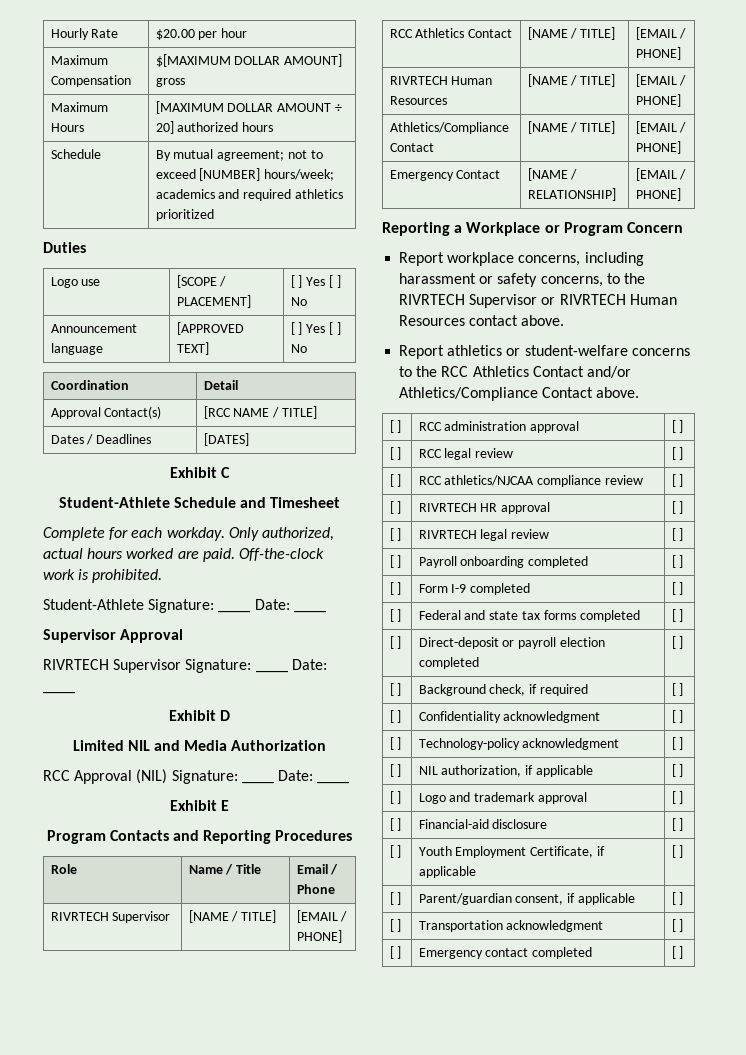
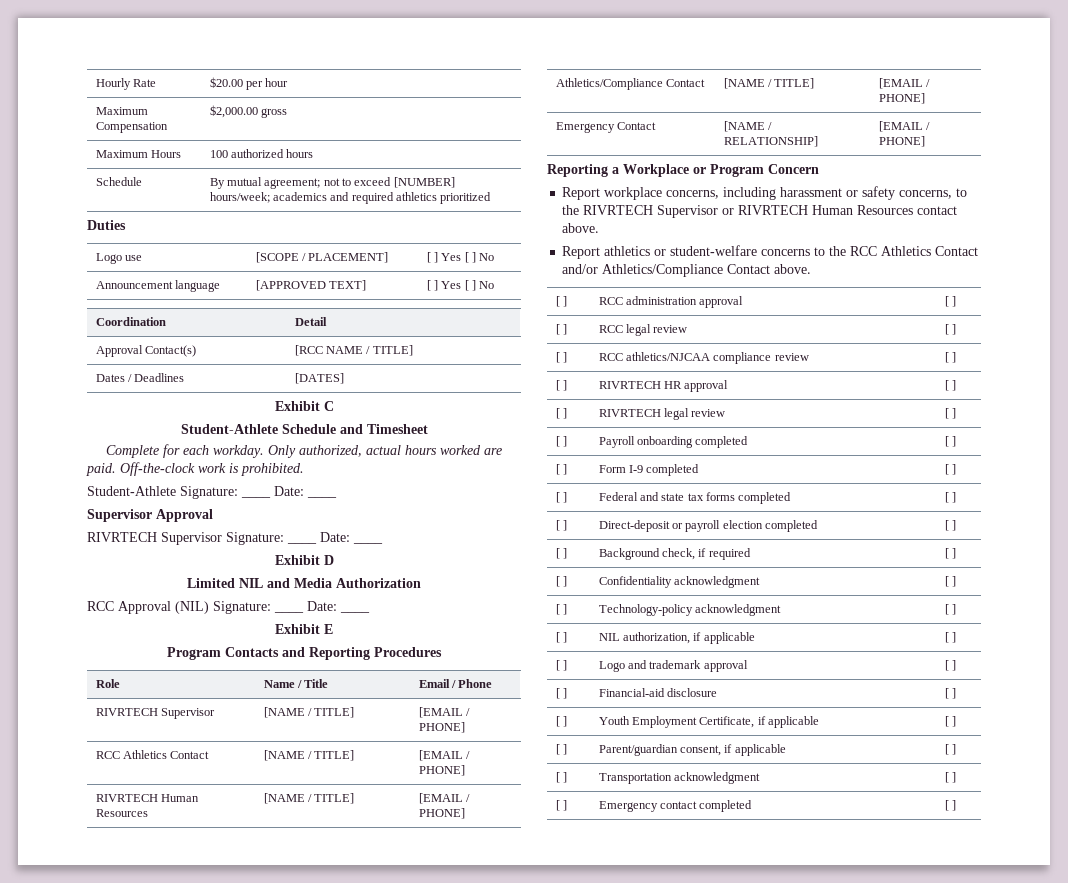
[155,54,343,67] $[MAXIMUM DOLLAR AMOUNT] -> [209,105,258,118] $2,000.00
[155,101,343,114] [155,121,174,134] [MAXIMUM DOLLAR AMOUNT ÷ 20] -> [209,150,228,158] 100

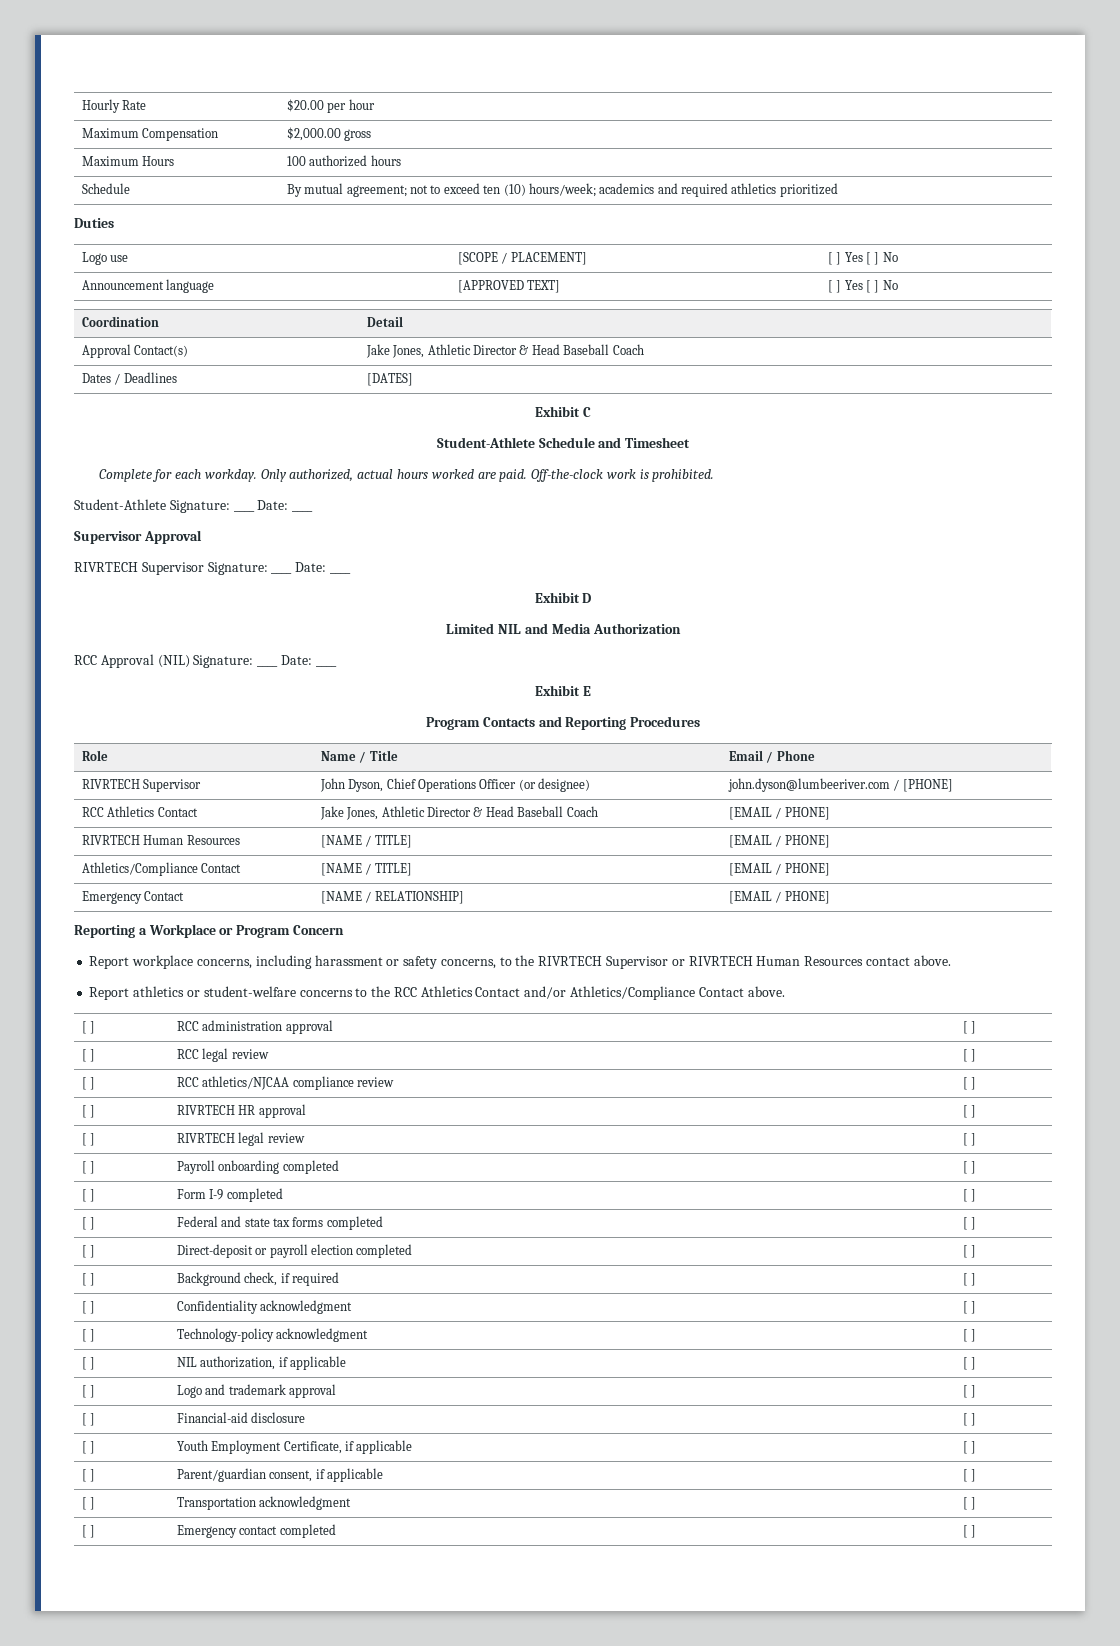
[393,177,455,188] [NUMBER] -> [483,184,526,196] ten (10)
[294,345,413,356] [RCC NAME / TITLE] -> [365,344,644,358] Jake Jones, Athletic Director & Head Baseball Coach
[263,707,355,718] [418,707,470,718] [418,722,465,733] [95,750,210,759] [263,750,355,761] [NAME / TITLE] | [EMAIL / PHONE] // RCC Athletics Contact | [NAME / TITLE] -> [319,778,591,792] [727,778,953,792] [81,806,198,817] [319,806,598,820] John Dyson, Chief Operations Officer (or designee) | john.dyson@lumbeeriver.com / [PHONE] // RCC Athletics Contact | Jake Jones, Athletic Director & Head Baseball Coach

